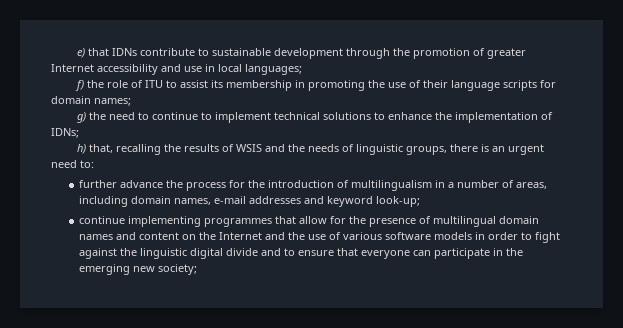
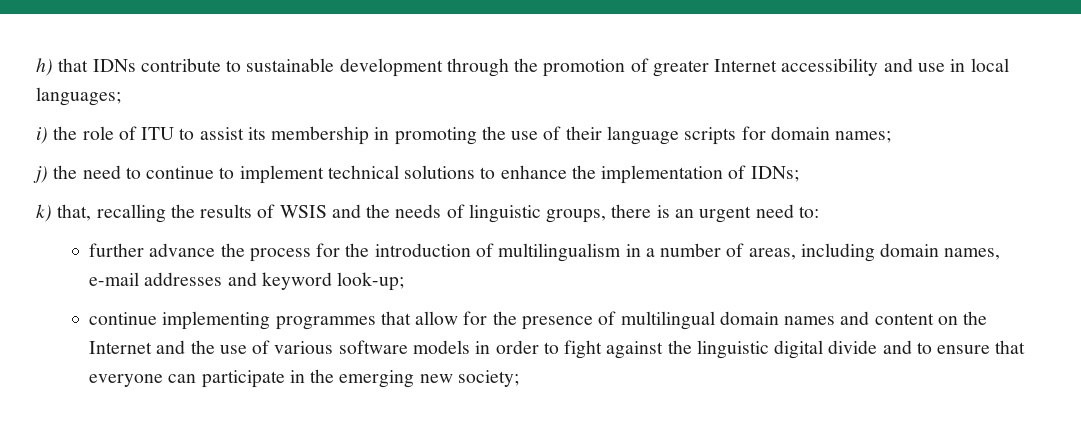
[77,48,86,58] e) -> [36,58,53,76] h)
[75,80,85,91] f) -> [36,127,48,144] i)
[77,112,87,123] g) -> [33,166,48,183] j)
[77,144,87,154] h) -> [36,204,52,222] k)

